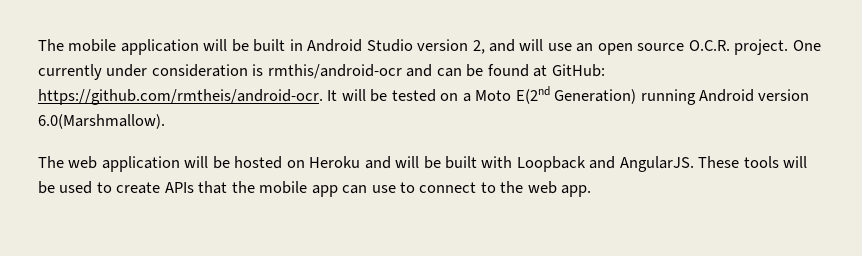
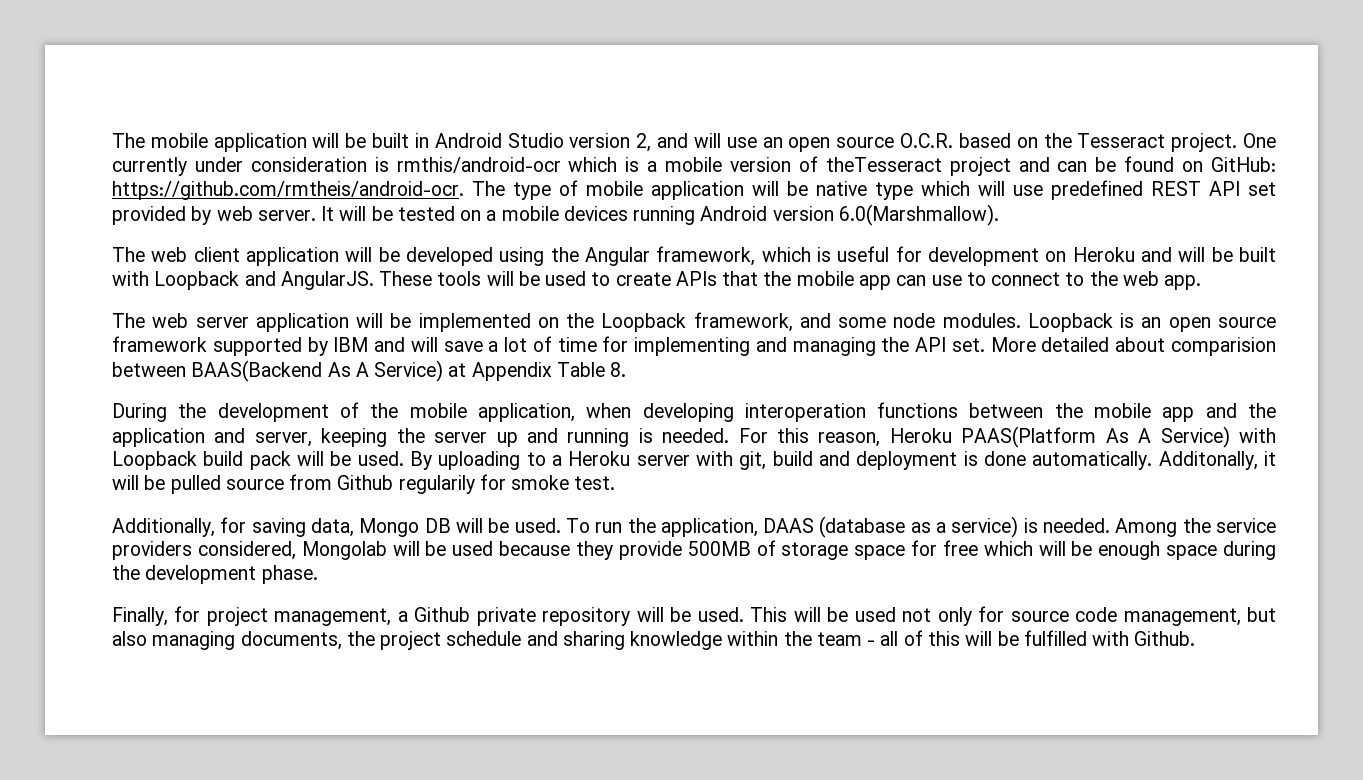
(730, 45) none -> [958,133,1166,148] based on the Tesseract
(402, 71) none -> [568,156,1011,176] which is a mobile version of theTesseract project
[533,65,548,77] at -> [1182,161,1204,172] on
(323, 97) none -> [472,180,1276,200] [112,206,316,225] The type of mobile application will be native type which will use predefined REST API set provided by web server.
[475,86,637,104] Moto E(2nd Generation) -> [501,206,628,221] mobile devices
[101,156,283,172] application will be hosted -> [193,246,1040,266] client application will be developed using the Angular framework, which is useful for development
(592, 191) none -> [112,312,1277,332] [112,336,1277,356] [112,360,627,382] [112,402,1276,422] [112,426,1277,448] [112,451,1276,470] [112,474,616,494] [112,516,1277,538] [112,540,1277,560] [112,565,318,584] [112,606,1276,626] [112,630,1196,650] // The web server application will be implemented on the Loopback framework, and some node modules. Loopback is an open source framework supported by IBM and will save a lot of time for implementing and managing the API set. More detailed about comparision between BAAS(Backend As A Service) at Appendix Table 8. // During the development of the mobile application, when developing interoperation functions between the mobile app and the application and server, keeping the server up and running is needed. For this reason, Heroku PAAS(Platform As A Service) with Loopback build pack will be used. By uploading to a Heroku server with git, build and deployment is done automatically. Additonally, it will be pulled source from Github regularily for smoke test. // Additionally, for saving data, Mongo DB will be used. To run the application, DAAS (database as a service) is needed. Among the service providers considered, Mongolab will be used because they provide 500MB of storage space for free which will be enough space during the development phase. // Finally, for project management, a Github private repository will be used. This will be used not only for source code management, but also managing documents, the project schedule and sharing knowledge within the team - all of this will be fulfilled with Github.

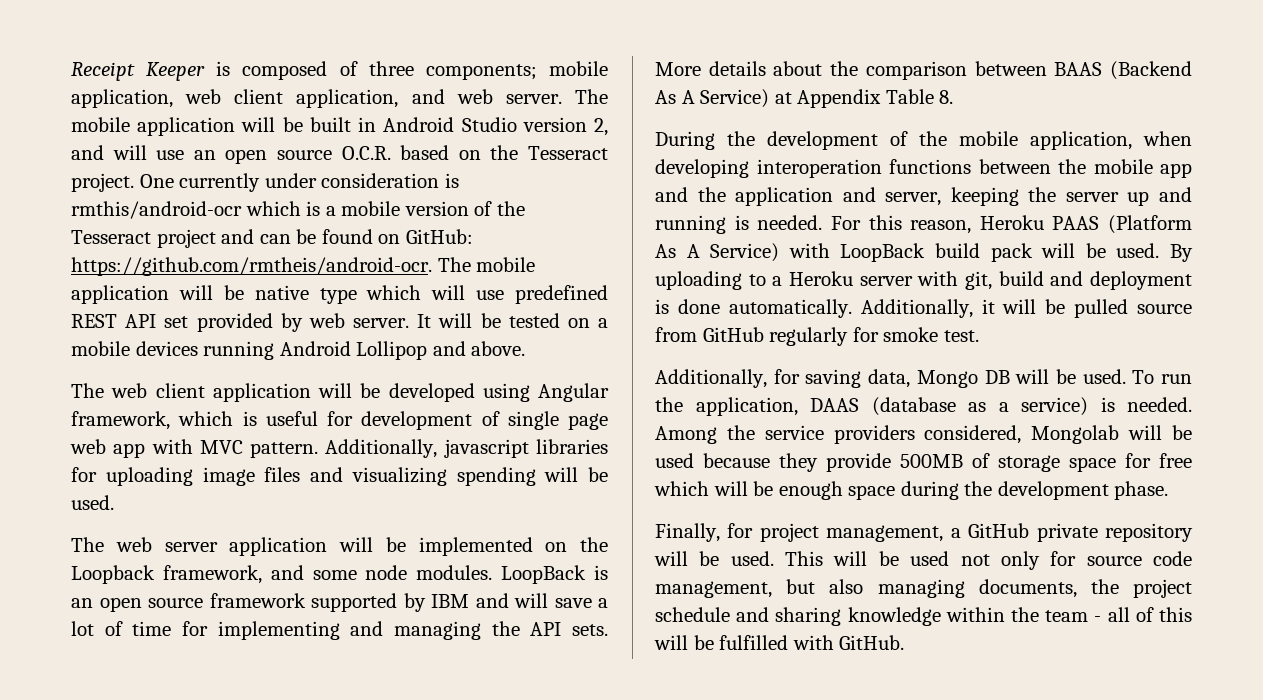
(112, 140) none -> [71,61,609,81] [71,89,562,108] Receipt Keeper is composed of three components; mobile application, web client application, and web server.
[825,157,942,172] theTesseract -> [496,201,525,216] [71,230,151,244] the Tesseract
[513,180,578,200] type of -> (471, 264) none
[772,204,999,226] version 6.0(Marshmallow). -> [356,341,526,360] Lollipop and above.
[550,247,579,262] the -> (530, 392) none
[1045,247,1276,262] [112,271,1202,290] on Heroku and will be built with Loopback and AngularJS. These tools will be used to create APIs that the mobile app can use to connect to the web app. -> [481,411,608,430] [70,439,608,458] [71,467,608,486] [71,495,114,510] of single page web app with MVC pattern. Additionally, javascript libraries for uploading image files and visualizing spending will be used.
[1027,313,1113,332] Loopback -> [501,565,587,584] LoopBack
[951,337,1277,356] [112,360,323,382] set. More detailed about comparision between BAAS(Backend -> [572,624,608,636] [655,61,1192,80] sets. More details about the comparison between BAAS (Backend
[961,426,1097,448] PAAS(Platform -> [1052,215,1192,234] PAAS (Platform
[112,451,197,470] Loopback -> [840,243,926,262] LoopBack
[1158,451,1258,470] Additonally, -> [860,299,973,318] Additionally,
[337,475,475,494] Github regularily -> [702,327,849,346] GitHub regularly
[414,607,471,622] Github -> [968,523,1030,538] GitHub
[1134,631,1196,646] Github. -> [839,635,905,650] GitHub.

